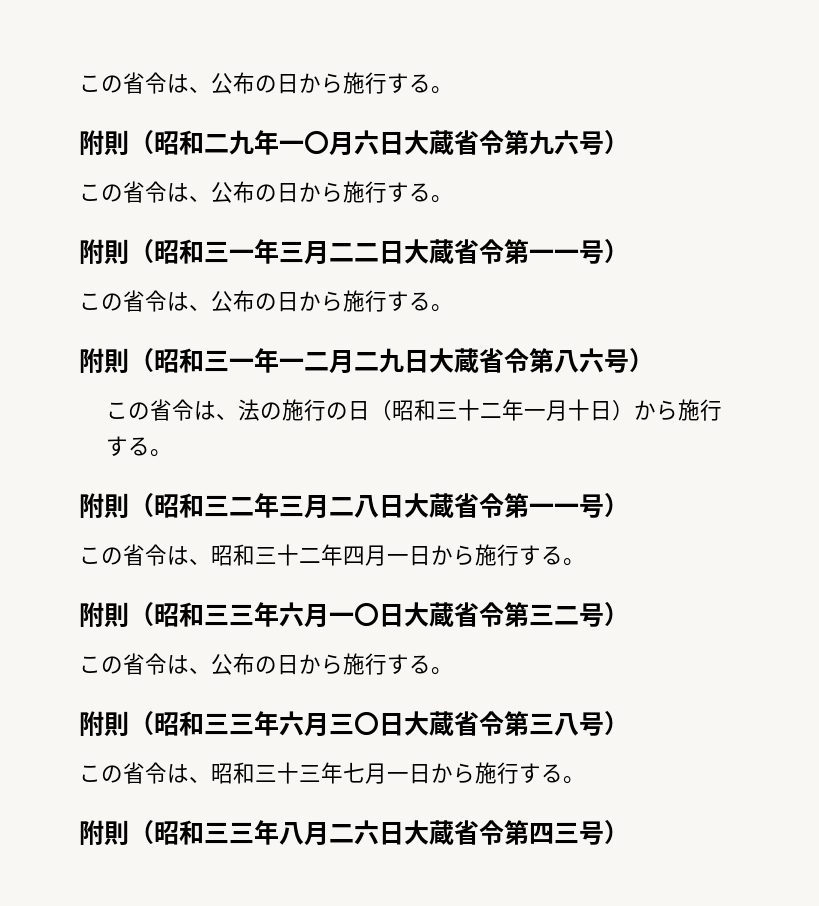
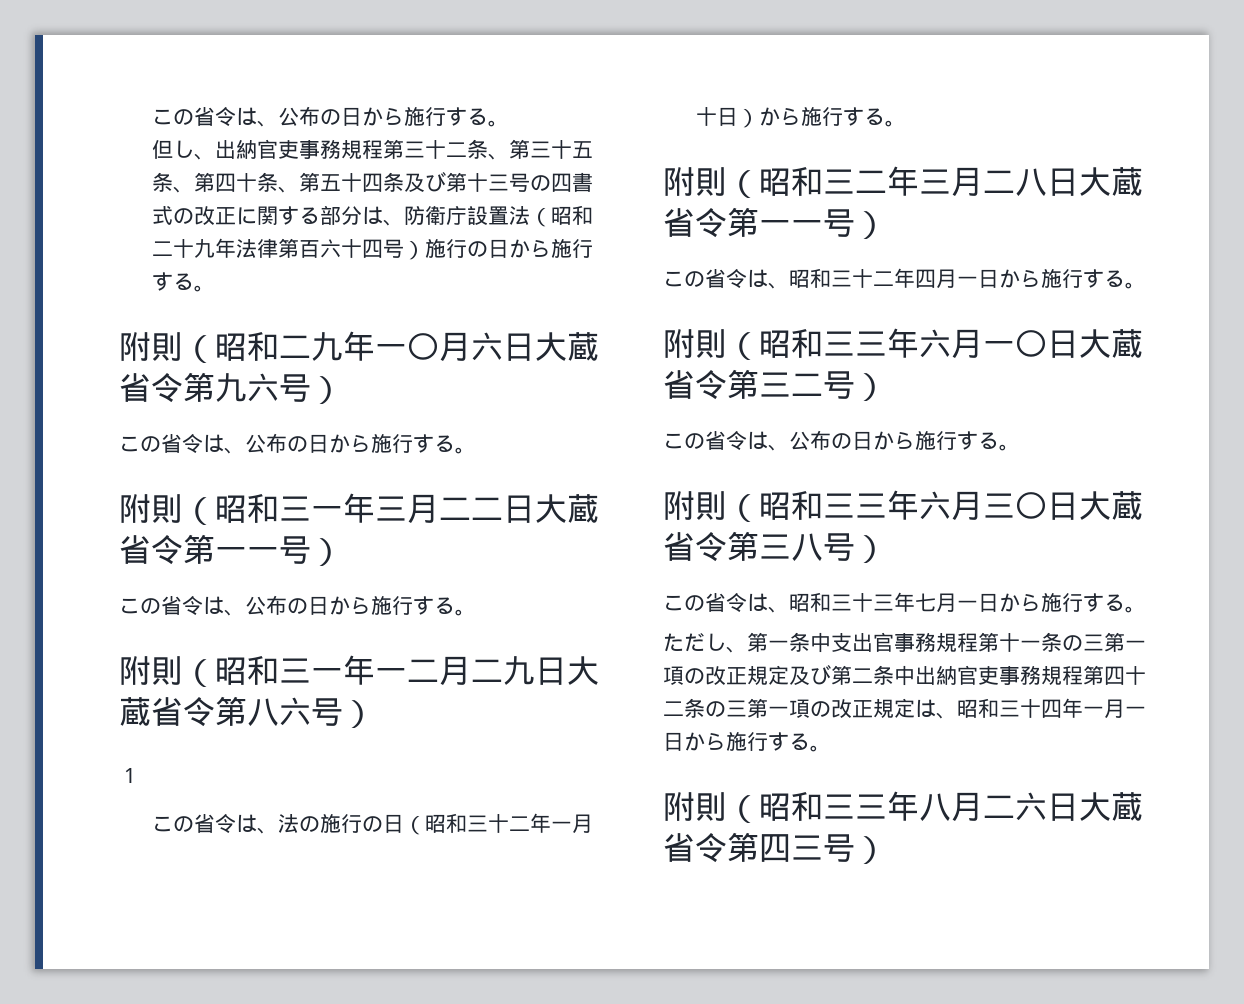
[79,72,453,94] この省令は、公布の日から施行する。 -> [152,106,510,127] [152,139,594,160] [152,172,594,193] [152,205,594,227] [152,238,594,260] [152,272,216,292] この省令は、公布の日から施行する。 // 但し、出納官吏事務規程第三十二条、第三十五条、第四十条、第五十四条及び第十三号の四書式の改正に関する部分は、防衛庁設置法（昭和二十九年法律第百六十四号）施行の日から施行する。
(654, 360) none -> [119,767,140,783] // １
(585, 780) none -> [663,632,1146,653] [663,665,1146,686] [663,698,1146,719] [663,732,831,752] // ただし、第一条中支出官事務規程第十一条の三第一項の改正規定及び第二条中出納官吏事務規程第四十二条の三第一項の改正規定は、昭和三十四年一月一日から施行する。

